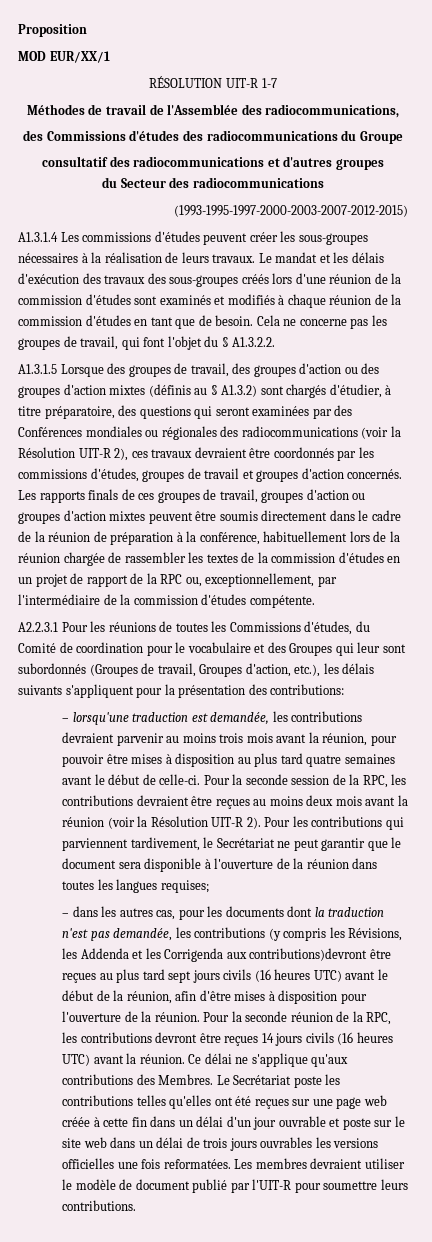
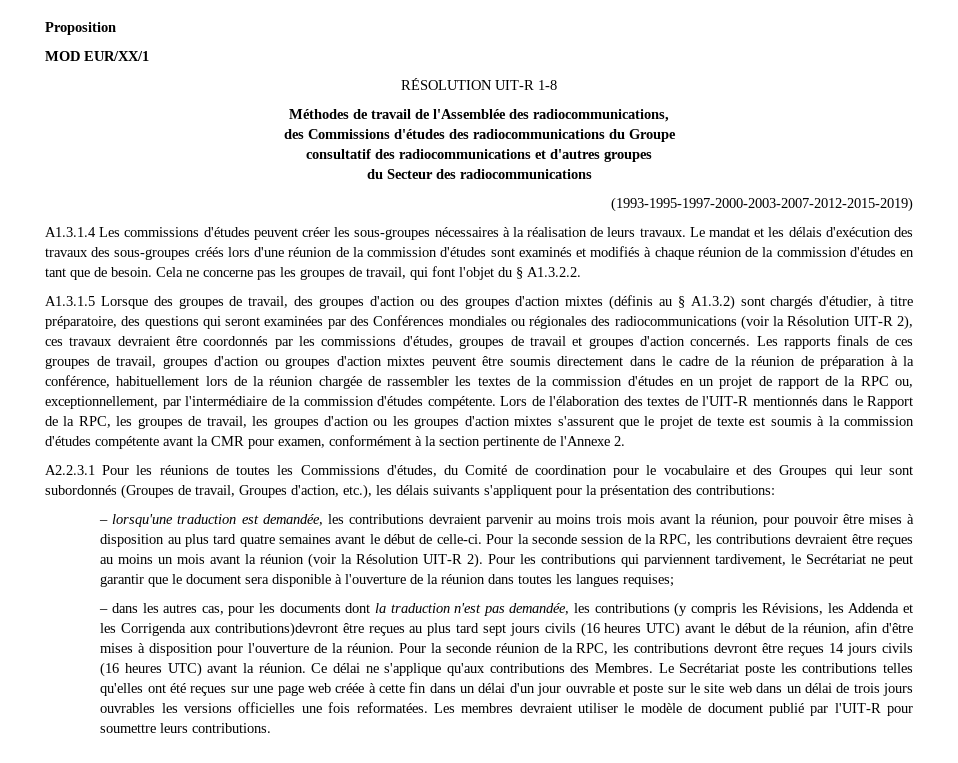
[261,78,277,88] 1-7 -> [538,80,557,90] 1-8
[174,205,408,217] (1993-1995-1997-2000-2003-2007-2012-2015) -> [611,197,913,212] (1993-1995-1997-2000-2003-2007-2012-2015-2019)
(315, 601) none -> [500,396,913,409] [45,416,915,429] [45,435,625,449] Lors de l'élaboration des textes de l'UIT-R mentionnés dans le Rapport de la RPC, les groupes de travail, les groupes d'action ou les groupes d'action mixtes s'assurent que le projet de texte est soumis à la commission d'études compétente avant la CMR pour examen, conformément à la section pertinente de l'Annexe 2.
[306,795,334,806] deux -> [158,557,174,564] un

